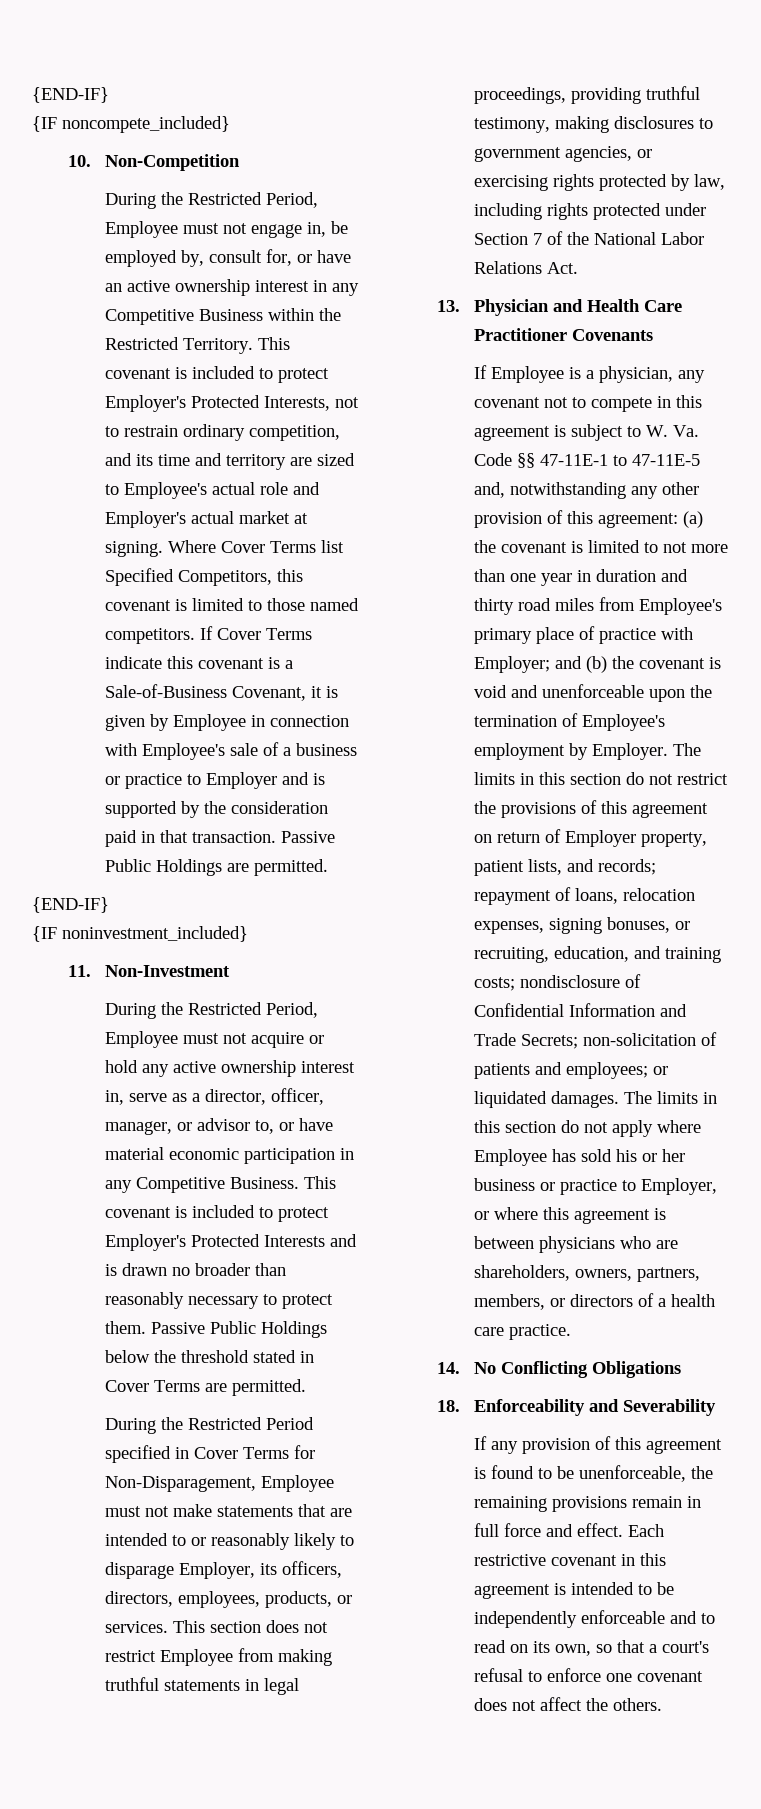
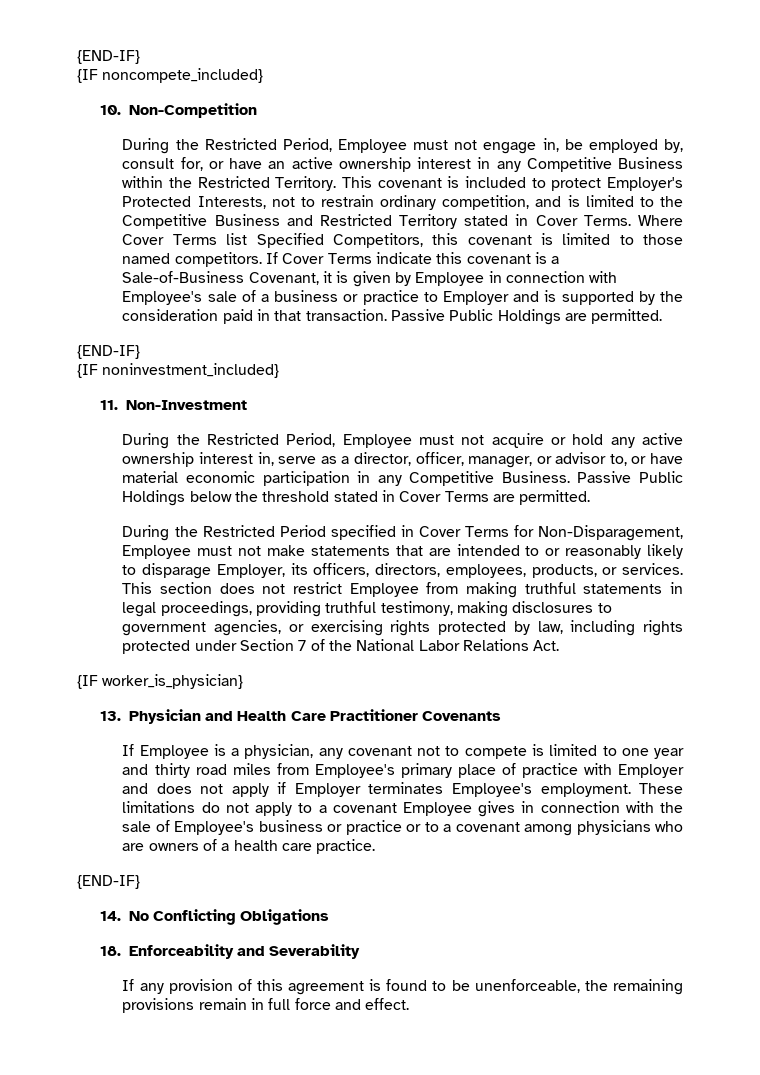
[135,453,355,470] [104,482,320,499] [104,511,308,528] [104,541,163,557] its time and territory are sized to Employee's actual role and Employer's actual market at signing. -> [567,195,683,207] [122,214,631,229] is limited to the Competitive Business and Restricted Territory stated in Cover Terms.
[303,1176,336,1189] [104,1205,329,1222] [104,1234,357,1251] [104,1263,286,1276] [104,1292,333,1309] [104,1321,146,1334] This covenant is included to protect Employer's Protected Interests and is drawn no broader than reasonably necessary to protect them. -> (570, 477) none
(578, 268) none -> [77,674,244,689] // {IF worker_is_physician}
[656,395,702,408] [473,424,699,441] [473,453,700,468] [473,482,699,499] [473,510,703,528] [473,540,728,553] [473,569,656,586] in this agreement is subject to W. Va. Code §§ 47-11E-1 to 47-11E-5 and, notwithstanding any other provision of this agreement: (a) the covenant is limited to not more than one year in duration -> [531,744,685,759] is limited to one year
[473,656,721,673] [473,684,712,702] [473,713,665,731] [473,743,701,760] [473,772,728,785] [473,800,708,818] [473,829,707,847] [473,859,656,876] [473,887,695,905] [473,917,690,934] [473,946,721,963] [473,974,641,991] [473,1003,687,1017] [473,1032,717,1049] [473,1062,668,1079] [473,1091,717,1108] [473,1120,701,1137] [473,1149,685,1166] [473,1178,717,1195] [473,1207,666,1224] [473,1236,678,1253] [473,1265,700,1282] [473,1294,633,1310] Employer; and (b) the covenant is void and unenforceable upon the termination of Employee's employment by Employer. The limits in this section do not restrict the provisions of this agreement on return of Employer property, patient lists, and records; repayment of loans, relocation expenses, signing bonuses, or recruiting, education, and training costs; nondisclosure of Confidential Information and Trade Secrets; non-solicitation of patients and employees; or liquidated damages. The limits in this section do not apply where Employee has sold his or her business or practice to Employer, or where this agreement is between physicians who are shareholders, owners, partners, members, or directors -> [618,764,685,778] [122,782,683,797] [122,801,683,817] [122,820,683,836] [122,843,199,851] Employer and does not apply if Employer terminates Employee's employment. These limitations do not apply to a covenant Employee gives in connection with the sale of Employee's business or practice or to a covenant among physicians who are owners
(571, 1332) none -> [77,875,140,889] // {END-IF}
[627,1524,664,1537] [473,1553,666,1566] [473,1582,674,1599] [473,1610,715,1628] [473,1640,709,1656] [473,1668,703,1682] [473,1697,662,1711] Each restrictive covenant in this agreement is intended to be independently enforceable and to read on its own, so that a court's refusal to enforce one covenant does not affect the others. -> (410, 1004) none

